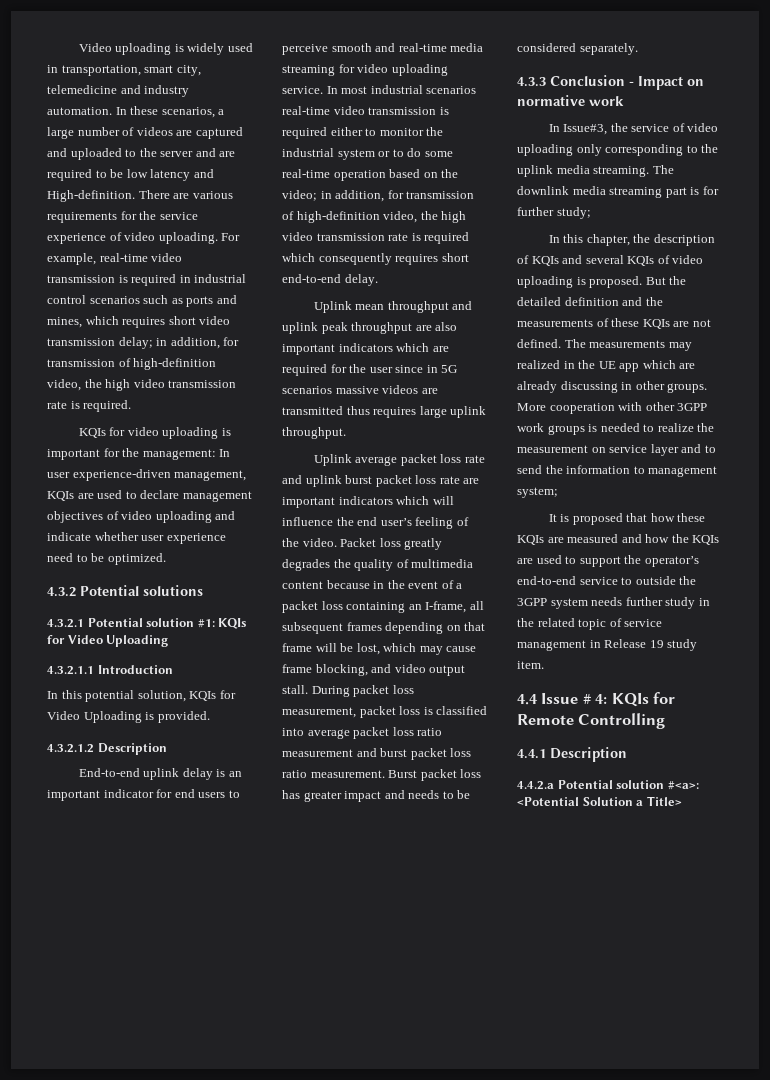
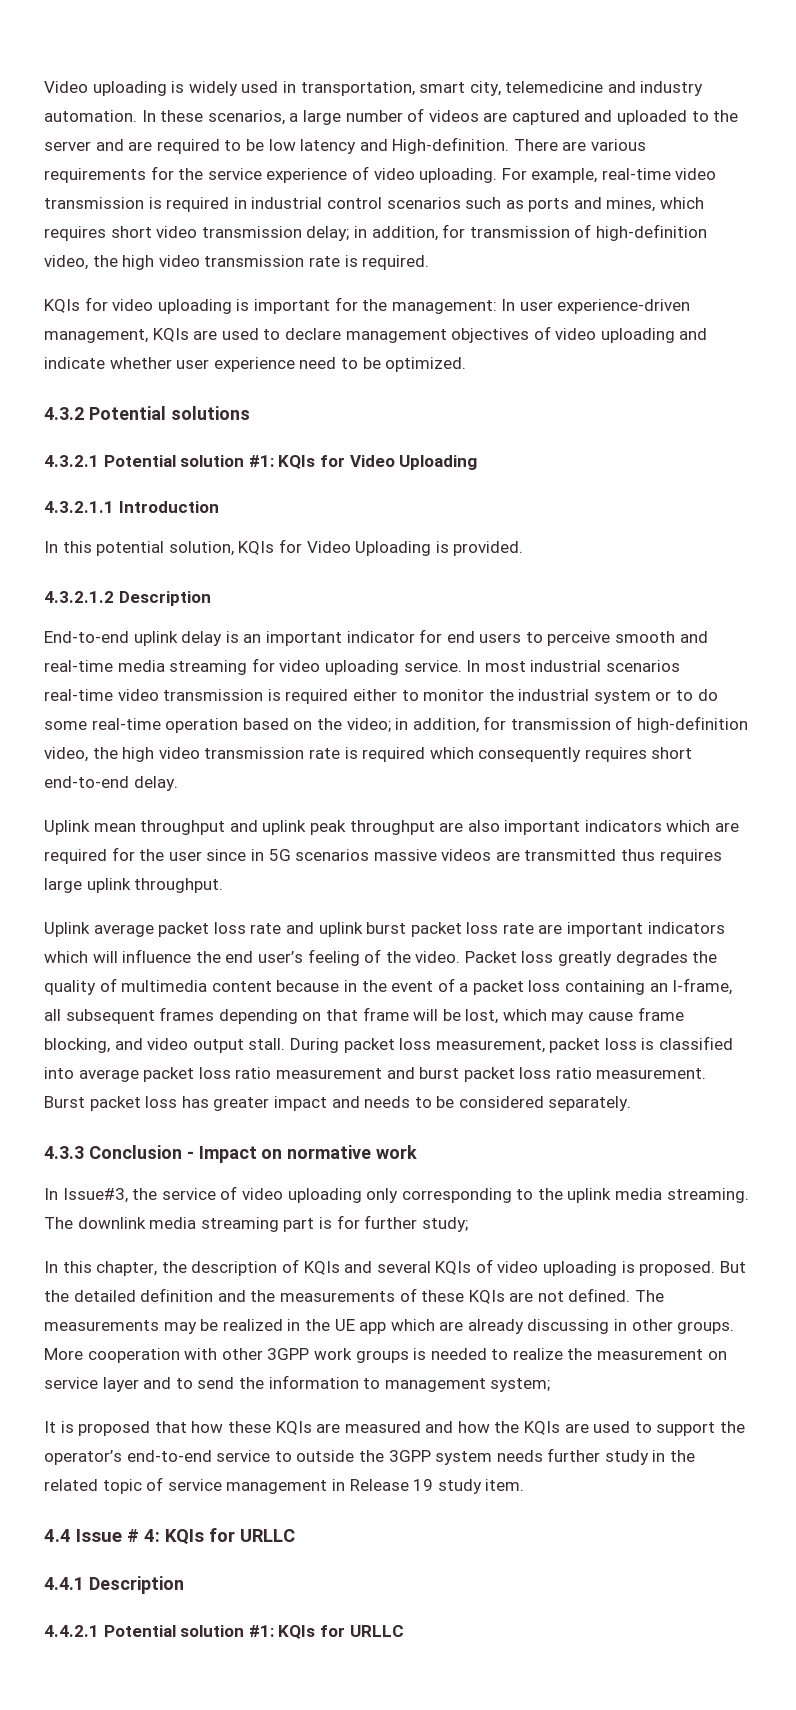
(692, 346) none -> [200,1319,219,1331] be
[517,713,666,729] Remote Controlling -> [240,1529,295,1542] URLLC
[517,780,699,790] [517,796,682,806] 4.4.2.a Potential solution #<a>: <Potential Solution a Title> -> [44,1625,404,1639] 4.4.2.1 Potential solution #1: KQIs for URLLC

